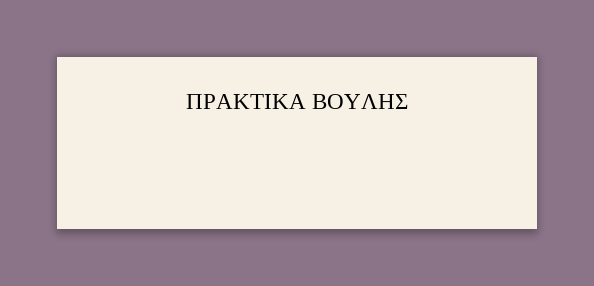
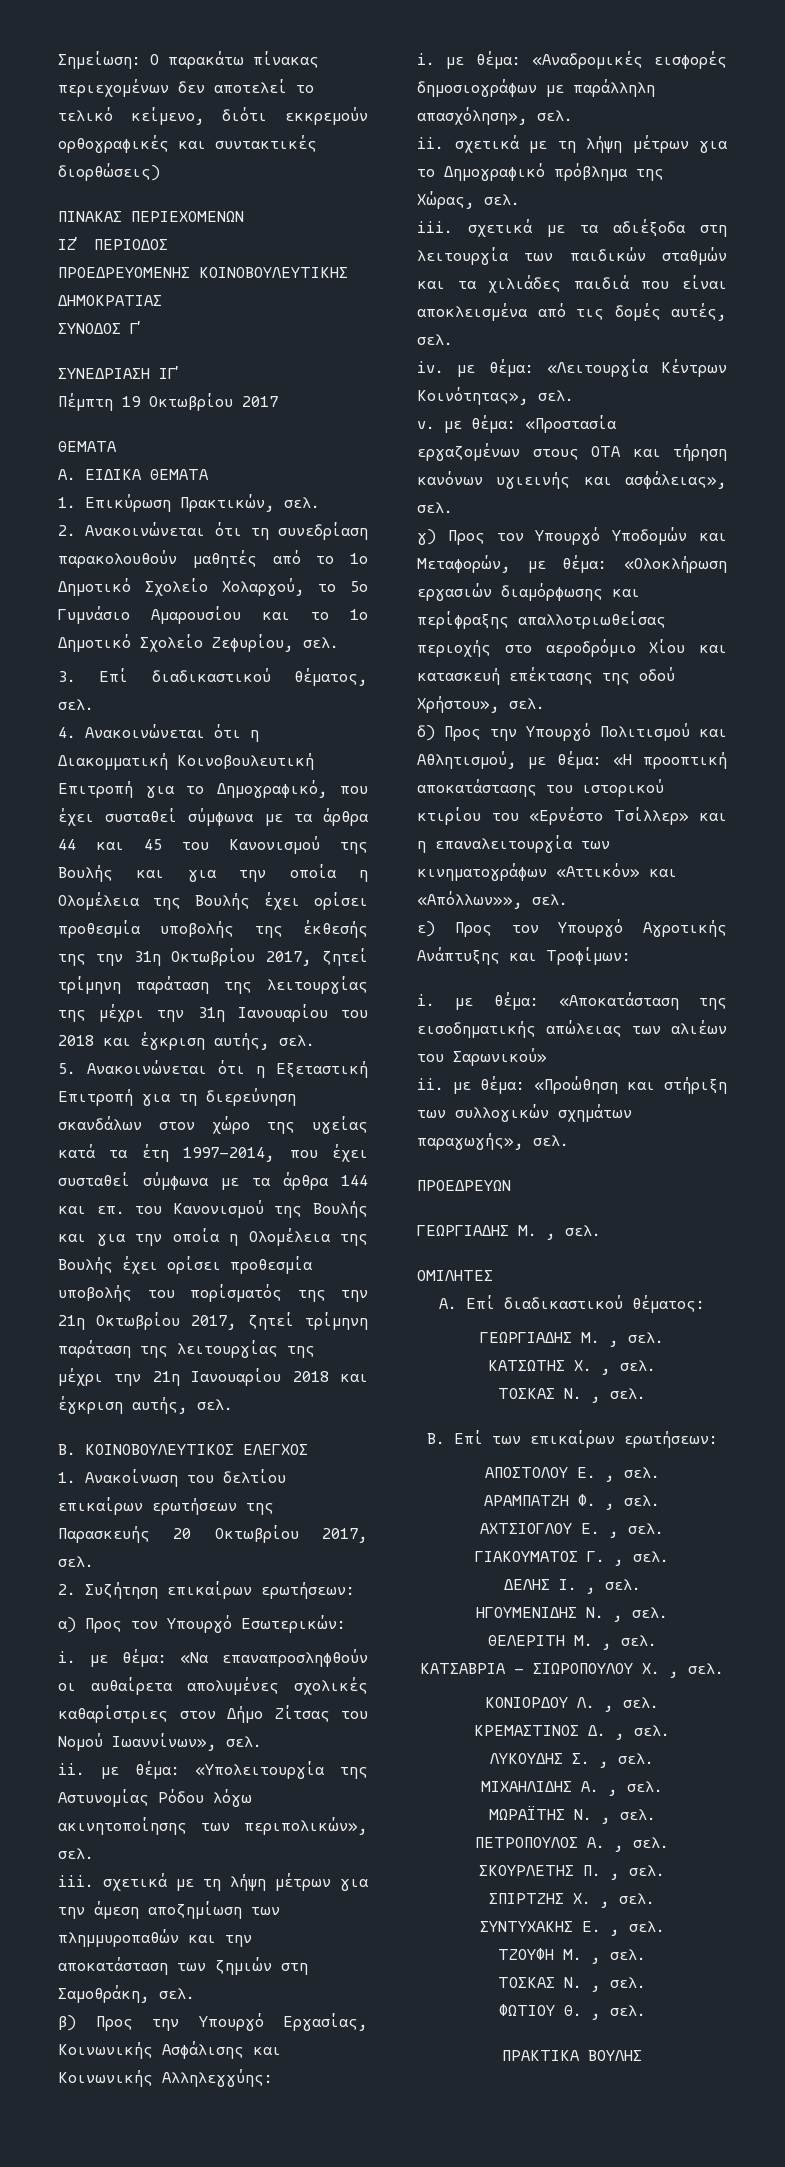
(185, 101) none -> [58,51,319,69] [58,79,314,98] [58,107,368,125] [58,135,317,153] [58,163,160,181] [58,211,244,222] [58,237,168,250] [58,267,348,278] [58,295,162,306] [58,321,148,334] [58,366,186,379] [58,393,278,411] [58,441,117,452] [58,469,209,480] [58,494,320,512] [58,522,368,540] [58,550,368,568] [58,578,368,597] [58,606,368,624] [58,634,339,653] [58,668,368,686] [58,699,94,710] [58,724,259,742] [58,753,314,770] [58,780,368,798] [58,808,369,827] [58,836,368,854] [58,864,368,882] [58,892,368,911] [58,920,368,938] [58,948,368,966] [58,976,368,994] [58,1004,368,1023] [58,1032,315,1050] [58,1060,368,1078] [58,1088,296,1106] [58,1116,368,1135] [58,1144,368,1163] [58,1172,368,1190] [58,1200,368,1218] [58,1228,368,1246] [58,1256,313,1275] [58,1284,368,1302] [58,1312,368,1330] [58,1340,315,1358] [58,1368,368,1387] [58,1396,233,1414] [58,1444,308,1455] [58,1469,286,1487] [58,1497,274,1515] [58,1525,368,1543] [58,1556,94,1567] [58,1581,355,1599] [58,1615,346,1633] [58,1649,368,1667] [58,1677,368,1696] [58,1705,368,1723] [58,1733,262,1751] [58,1761,368,1779] [58,1789,252,1807] [58,1817,368,1835] [58,1848,94,1859] [58,1873,369,1892] [58,1901,280,1919] [58,1929,252,1947] [58,1957,308,1975] [58,1985,195,2003] [58,2013,368,2031] [58,2041,281,2059] [58,2069,273,2087] [417,51,727,69] [417,79,655,97] [417,107,573,126] [417,135,728,154] [417,163,664,181] [417,191,520,209] [417,219,727,238] [417,247,727,265] [417,275,727,294] [417,303,727,321] [417,334,453,345] [417,359,727,377] [417,387,574,405] [417,415,617,433] [417,443,727,461] [417,471,727,489] [417,502,453,513] [417,527,727,545] [417,555,727,573] [417,583,640,601] [417,611,666,629] [417,639,727,658] [417,667,675,685] [417,696,545,713] [417,723,727,741] [417,751,727,769] [417,779,664,797] [417,807,727,825] [417,835,610,853] [417,863,677,881] [417,891,568,909] [417,919,727,937] [417,947,631,965] [417,992,727,1010] [417,1020,727,1038] [417,1048,547,1066] [417,1076,727,1094] [417,1104,632,1123] [417,1133,569,1150] [417,1180,511,1191] [417,1225,601,1240] [417,1270,493,1281] [439,1295,705,1313] [480,1332,664,1347] [488,1360,656,1375] [498,1388,646,1403] [426,1430,718,1448] [484,1467,660,1482] [484,1494,660,1510] [480,1523,664,1538] [475,1551,669,1566] [503,1579,641,1594] [476,1607,668,1622] [487,1635,657,1650] [420,1663,724,1678] [485,1697,659,1712] [474,1725,670,1740] [490,1753,654,1768] [481,1781,663,1796] [488,1806,656,1824] [475,1837,669,1852] [479,1865,665,1880] [489,1893,655,1908] [479,1921,665,1936] [498,1948,646,1964] [498,1977,646,1992] [498,2004,646,2020] Σημείωση: Ο παρακάτω πίνακας περιεχομένων δεν αποτελεί το τελικό κείμενο, διότι εκκρεμούν ορθογραφικές και συντακτικές διορθώσεις) // ΠΙΝΑΚΑΣ ΠΕΡΙΕΧΟΜΕΝΩΝ // ΙΖ΄ ΠΕΡΙΟΔΟΣ // ΠΡΟΕΔΡΕΥΟΜΕΝΗΣ ΚΟΙΝΟΒΟΥΛΕΥΤΙΚΗΣ ΔΗΜΟΚΡΑΤΙΑΣ // ΣΥΝΟΔΟΣ Γ΄ // ΣΥΝΕΔΡΙΑΣΗ ΙΓ΄ // Πέμπτη 19 Οκτωβρίου 2017 // ΘΕΜΑΤΑ // Α. ΕΙΔΙΚΑ ΘΕΜΑΤΑ // 1. Επικύρωση Πρακτικών, σελ. // 2. Ανακοινώνεται ότι τη συνεδρίαση παρακολουθούν μαθητές από το 1ο Δημοτικό Σχολείο Χολαργού, το 5ο Γυμνάσιο Αμαρουσίου και το 1ο Δημοτικό Σχολείο Ζεφυρίου, σελ. // 3. Επί διαδικαστικού θέματος, σελ. // 4. Ανακοινώνεται ότι η Διακομματική Κοινοβουλευτική Επιτροπή για το Δημογραφικό, που έχει συσταθεί σύμφωνα με τα άρθρα 44 και 45 του Κανονισμού της Βουλής και για την οποία η Ολομέλεια της Βουλής έχει ορίσει προθεσμία υποβολής της έκθεσής της την 31η Οκτωβρίου 2017, ζητεί τρίμηνη παράταση της λειτουργίας της μέχρι την 31η Ιανουαρίου του 2018 και έγκριση αυτής, σελ. // 5. Ανακοινώνεται ότι η Εξεταστική Επιτροπή για τη διερεύνηση σκανδάλων στον χώρο της υγείας κατά τα έτη 1997-2014, που έχει συσταθεί σύμφωνα με τα άρθρα 144 και επ. του Κανονισμού της Βουλής και για την οποία η Ολομέλεια της Βουλής έχει ορίσει προθεσμία υποβολής του πορίσματός της την 21η Οκτωβρίου 2017, ζητεί τρίμηνη παράταση της λειτουργίας της μέχρι την 21η Ιανουαρίου 2018 και έγκριση αυτής, σελ. // Β. ΚΟΙΝΟΒΟΥΛΕΥΤΙΚΟΣ ΕΛΕΓΧΟΣ // 1. Ανακοίνωση του δελτίου επικαίρων ερωτήσεων της Παρασκευής 20 Οκτωβρίου 2017, σελ. // 2. Συζήτηση επικαίρων ερωτήσεων: // α) Προς τον Υπουργό Εσωτερικών: // i. με θέμα: «Να επαναπροσληφθούν οι αυθαίρετα απολυμένες σχολικές καθαρίστριες στον Δήμο Ζίτσας του Νομού Ιωαννίνων», σελ. // ii. με θέμα: «Υπολειτουργία της Αστυνομίας Ρόδου λόγω ακινητοποίησης των περιπολικών», σελ. // iii. σχετικά με τη λήψη μέτρων για την άμεση αποζημίωση των πλημμυροπαθών και την αποκατάσταση των ζημιών στη Σαμοθράκη, σελ. // β) Προς την Υπουργό Εργασίας, Κοινωνικής Ασφάλισης και Κοινωνικής Αλληλεγγύης: // i. με θέμα: «Αναδρομικές εισφορές δημοσιογράφων με παράλληλη απασχόληση», σελ. // ii. σχετικά με τη λήψη μέτρων για το Δημογραφικό πρόβλημα της Χώρας, σελ. // iii. σχετικά με τα αδιέξοδα στη λειτουργία των παιδικών σταθμών και τα χιλιάδες παιδιά που είναι αποκλεισμένα από τις δομές αυτές, σελ. // iv. με θέμα: «Λειτουργία Κέντρων Κοινότητας», σελ. // v. με θέμα: «Προστασία εργαζομένων στους ΟΤΑ και τήρηση κανόνων υγιεινής και ασφάλειας», σελ. // γ) Προς τον Υπουργό Υποδομών και Μεταφορών, με θέμα: «Ολοκλήρωση εργασιών διαμόρφωσης και περίφραξης απαλλοτριωθείσας περιοχής στο αεροδρόμιο Χίου και κατασκευή επέκτασης της οδού Χρήστου», σελ. // δ) Προς την Υπουργό Πολιτισμού και Αθλητισμού, με θέμα: «Η προοπτική αποκατάστασης του ιστορικού κτιρίου του «Ερνέστο Τσίλλερ» και η επαναλειτουργία των κινηματογράφων «Αττικόν» και «Απόλλων»», σελ. // ε) Προς τον Υπουργό Αγροτικής Ανάπτυξης και Τροφίμων: // i. με θέμα: «Αποκατάσταση της εισοδηματικής απώλειας των αλιέων του Σαρωνικού» // ii. με θέμα: «Προώθηση και στήριξη των συλλογικών σχημάτων παραγωγής», σελ. // ΠΡΟΕΔΡΕΥΩΝ // ΓΕΩΡΓΙΑΔΗΣ Μ. , σελ. // ΟΜΙΛΗΤΕΣ // Α. Επί διαδικαστικού θέματος: // ΓΕΩΡΓΙΑΔΗΣ Μ. , σελ. // ΚΑΤΣΩΤΗΣ Χ. , σελ. // ΤΟΣΚΑΣ Ν. , σελ. // Β. Επί των επικαίρων ερωτήσεων: // ΑΠΟΣΤΟΛΟΥ Ε. , σελ. // ΑΡΑΜΠΑΤΖΗ Φ. , σελ. // ΑΧΤΣΙΟΓΛΟΥ Ε. , σελ. // ΓΙΑΚΟΥΜΑΤΟΣ Γ. , σελ. // ΔΕΛΗΣ Ι. , σελ. // ΗΓΟΥΜΕΝΙΔΗΣ Ν. , σελ. // ΘΕΛΕΡΙΤΗ Μ. , σελ. // ΚΑΤΣΑΒΡΙΑ - ΣΙΩΡΟΠΟΥΛΟΥ Χ. , σελ. // ΚΟΝΙΟΡΔΟΥ Λ. , σελ. // ΚΡΕΜΑΣΤΙΝΟΣ Δ. , σελ. // ΛΥΚΟΥΔΗΣ Σ. , σελ. // ΜΙΧΑΗΛΙΔΗΣ Α. , σελ. // ΜΩΡΑΪΤΗΣ Ν. , σελ. // ΠΕΤΡΟΠΟΥΛΟΣ Α. , σελ. // ΣΚΟΥΡΛΕΤΗΣ Π. , σελ. // ΣΠΙΡΤΖΗΣ Χ. , σελ. // ΣΥΝΤΥΧΑΚΗΣ Ε. , σελ. // ΤΖΟΥΦΗ Μ. , σελ. // ΤΟΣΚΑΣ Ν. , σελ. // ΦΩΤΙΟΥ Θ. , σελ. //

